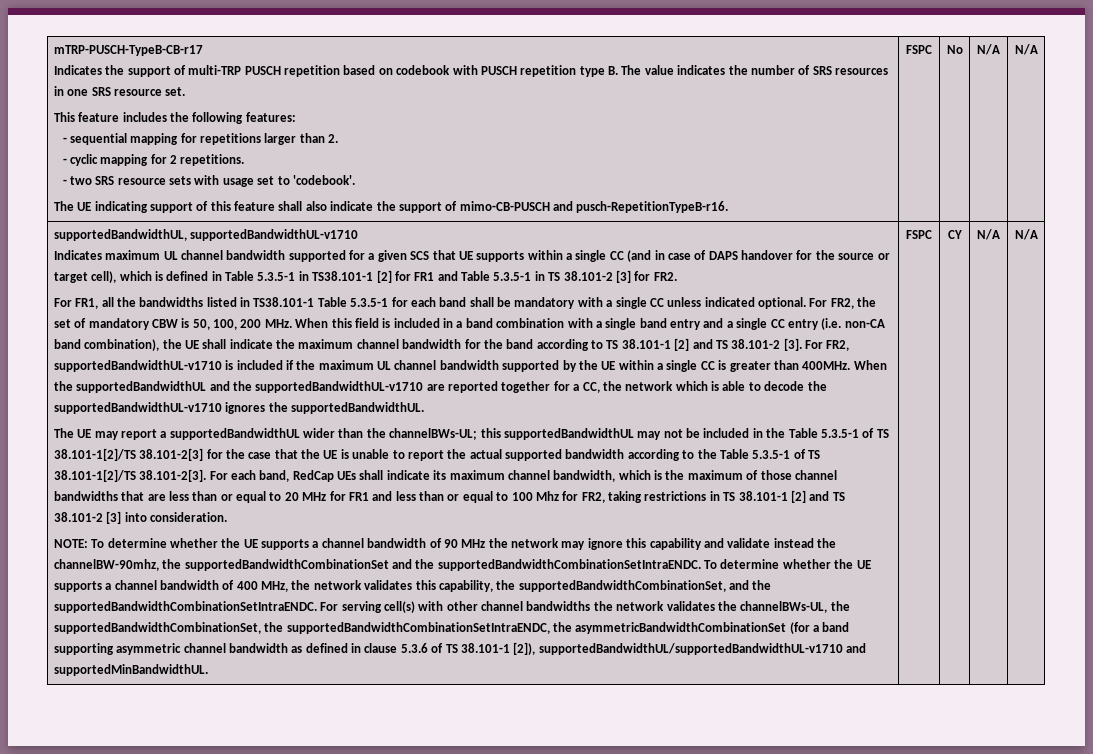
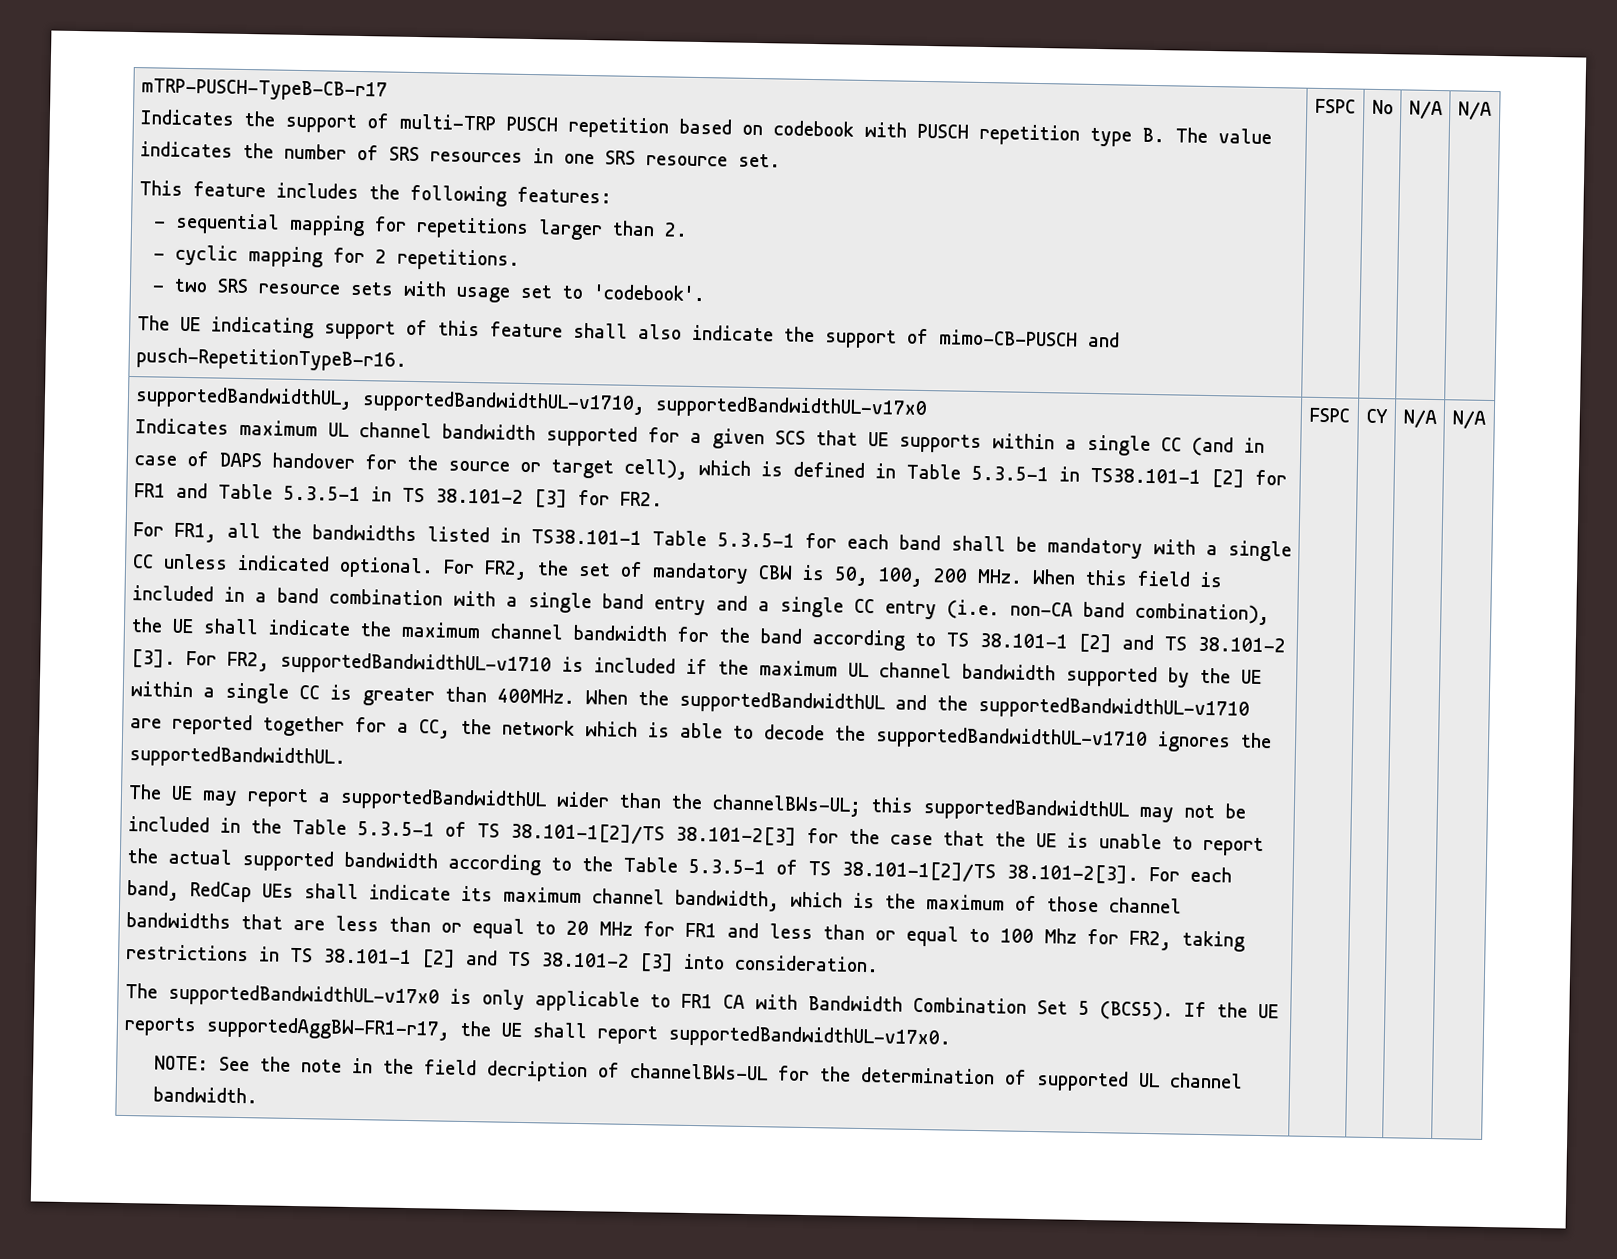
[190,229,359,241] supportedBandwidthUL-v1710 -> [361,390,928,421] supportedBandwidthUL-v1710, supportedBandwidthUL-v17x0
[53,538,837,550] [53,559,871,571] [53,580,772,592] [53,601,850,613] [53,622,850,634] [53,642,867,655] [53,664,208,676] NOTE: To determine whether the UE supports a channel bandwidth of 90 MHz the network may ignore this capability and validate instead the channelBW-90mhz, the supportedBandwidthCombinationSet and the supportedBandwidthCombinationSetIntraENDC. To determine whether the UE supports a channel bandwidth of 400 MHz, the network validates this capability, the supportedBandwidthCombinationSet, and the supportedBandwidthCombinationSetIntraENDC. For serving cell(s) with other channel bandwidths the network validates the channelBWs-UL, the supportedBandwidthCombinationSet, the supportedBandwidthCombinationSetIntraENDC, the asymmetricBandwidthCombinationSet (for a band supporting asymmetric channel bandwidth as defined in clause 5.3.6 of TS 38.101-1 [2]), supportedBandwidthUL/supportedBandwidthUL-v1710 and supportedMinBandwidthUL. -> [124,983,1279,1021] [123,1016,951,1050] [154,1055,1244,1092] [153,1086,259,1104] The supportedBandwidthUL-v17x0 is only applicable to FR1 CA with Bandwidth Combination Set 5 (BCS5). If the UE reports supportedAggBW-FR1-r17, the UE shall report supportedBandwidthUL-v17x0. // NOTE: See the note in the field decription of channelBWs-UL for the determination of supported UL channel bandwidth.

